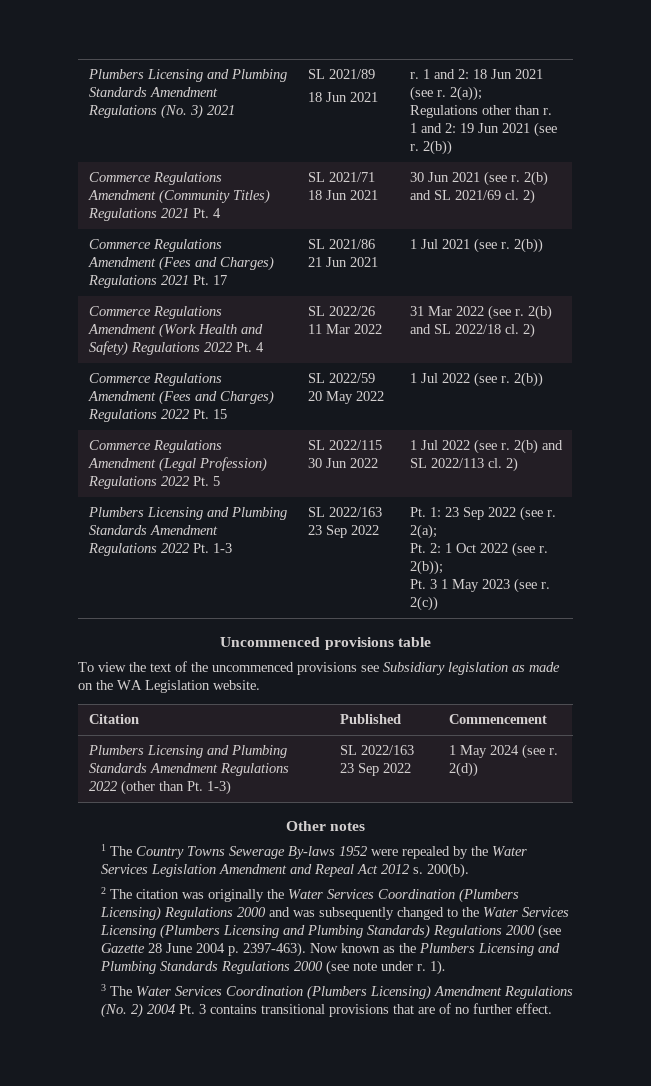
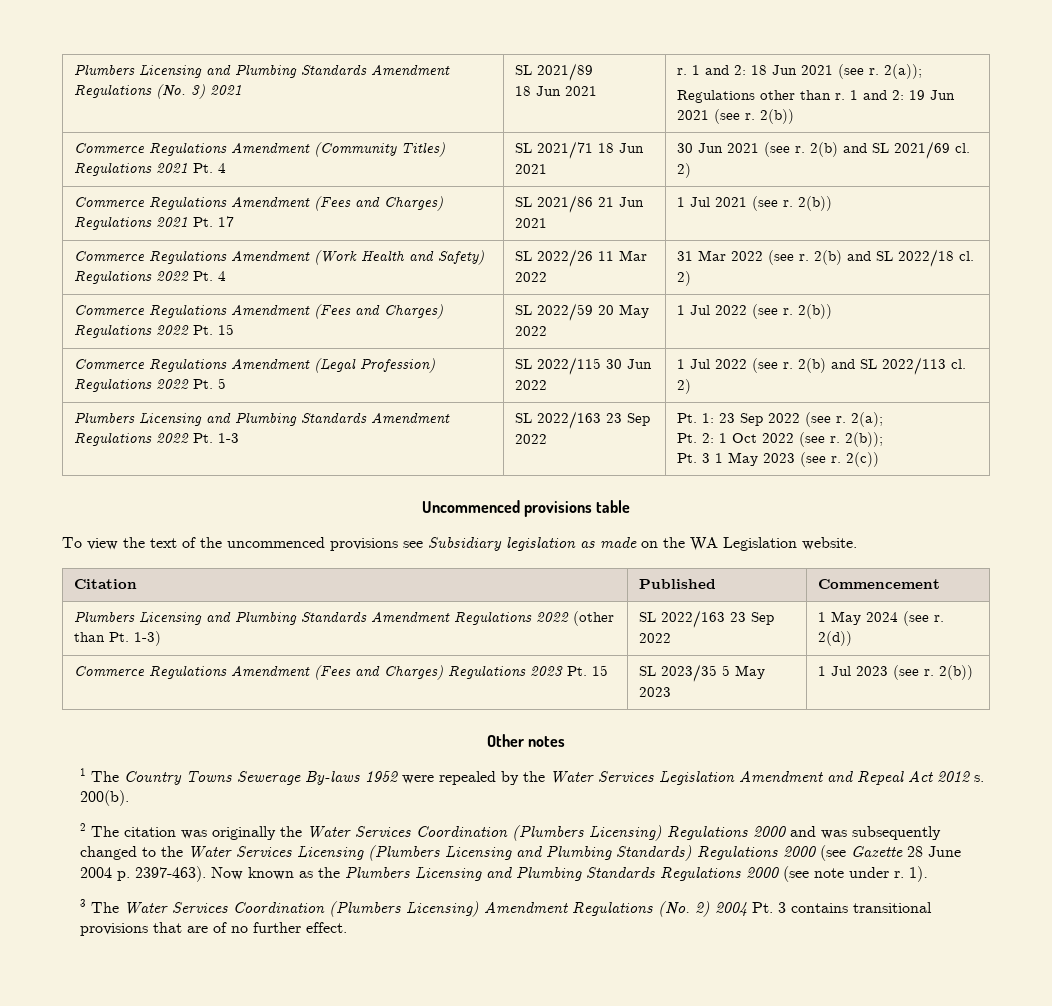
(478, 769) none -> [73,665,608,680] [638,664,765,682] [638,687,671,697] [817,665,973,680] // Commerce Regulations Amendment (Fees and Charges) Regulations 2023 Pt. 15 | SL 2023/35 5 May 2023 | 1 Jul 2023 (see r. 2(b))

